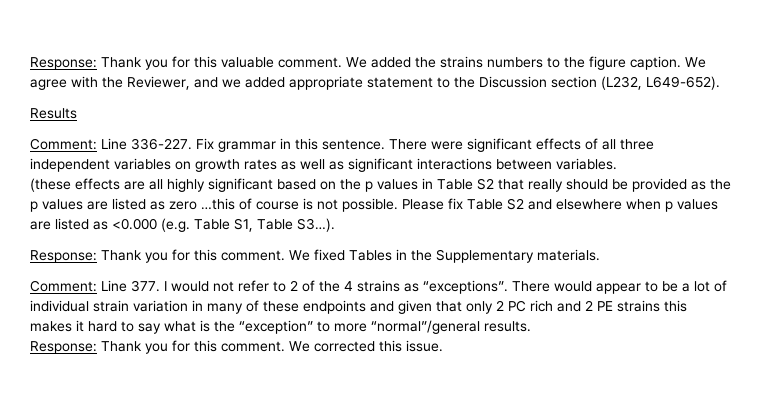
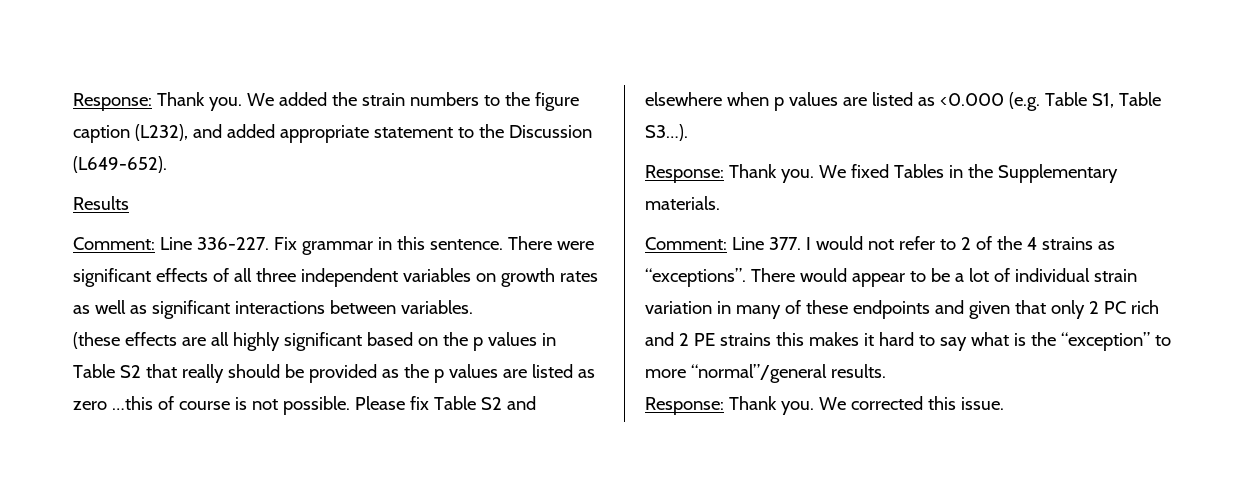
[30,56,342,70] Response: Thank you for this valuable comment. -> [73,92,242,111] Response: Thank you.
[440,56,483,68] strains -> [361,93,405,106] strain
[630,56,706,70] [30,76,241,90] caption. We agree with the Reviewer, and we -> [73,124,222,143] caption (L232), and
[551,76,720,90] section (L232, L649-652). -> [73,156,167,173] (L649-652).
[145,249,285,263] you for this comment. -> [780,169,814,183] you.
[145,340,285,354] you for this comment. -> [780,401,814,415] you.

